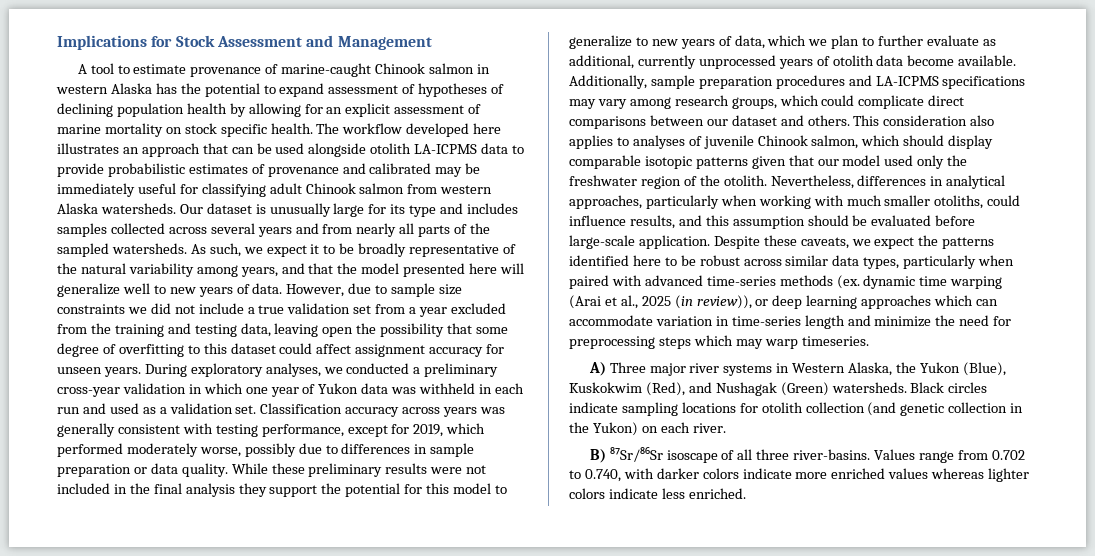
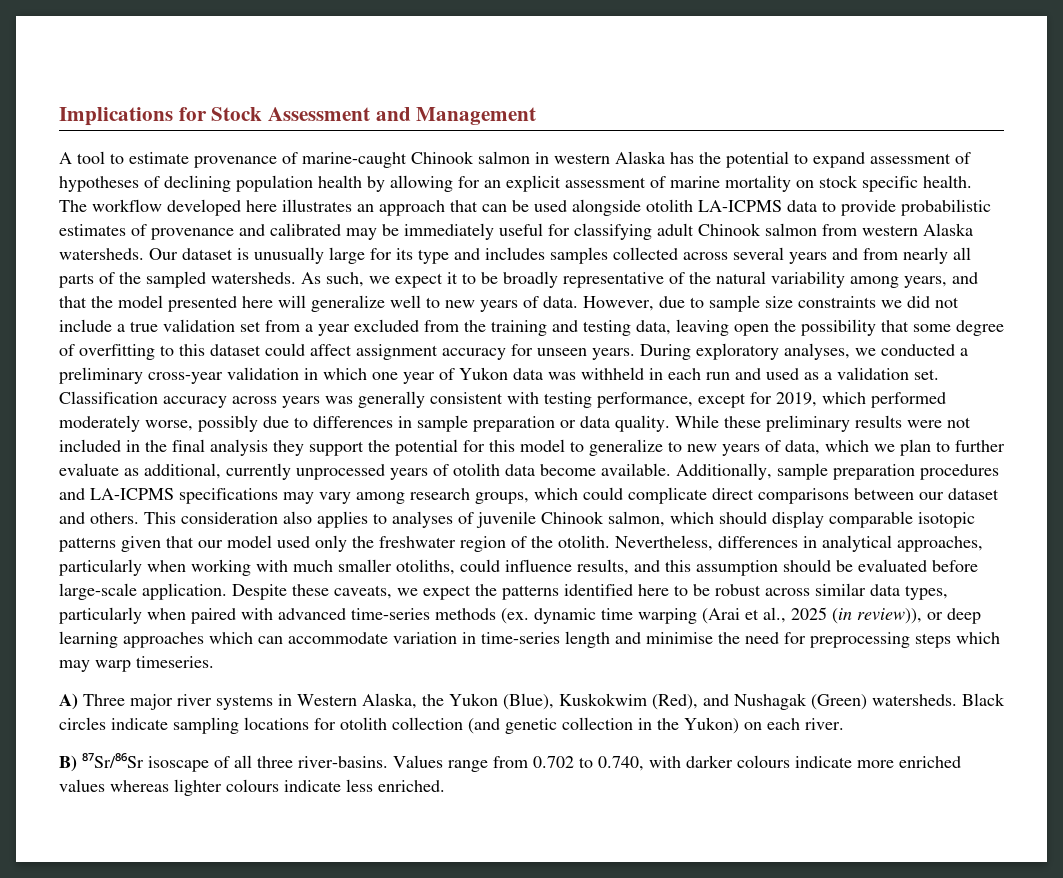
[874,316,932,327] minimize -> [646,632,713,644] minimise
[702,468,739,479] colors -> [737,755,790,768] colours
[569,488,605,499] colors -> [226,779,279,792] colours

